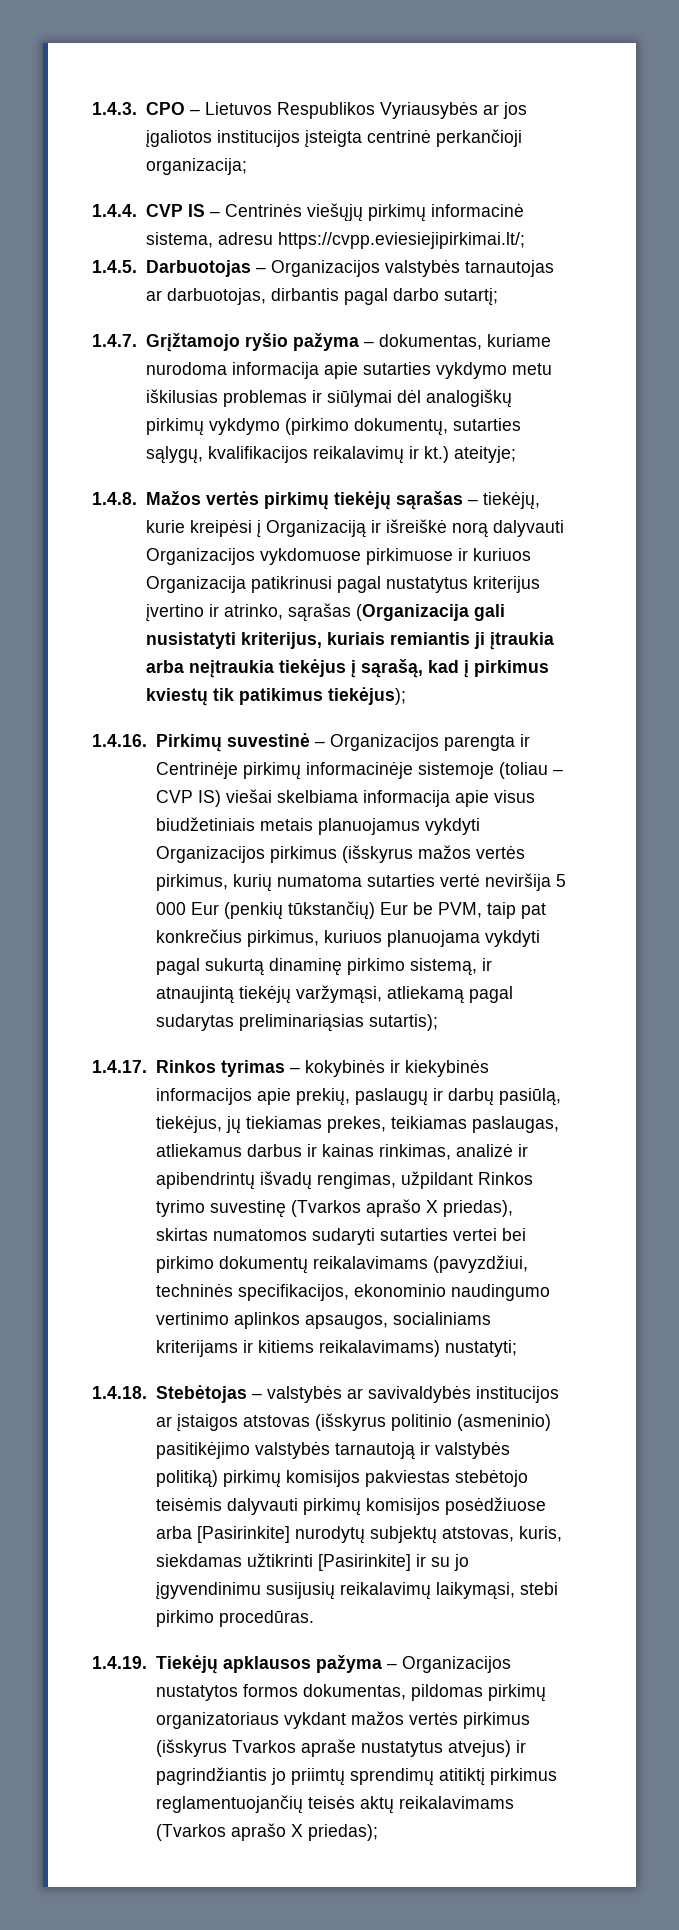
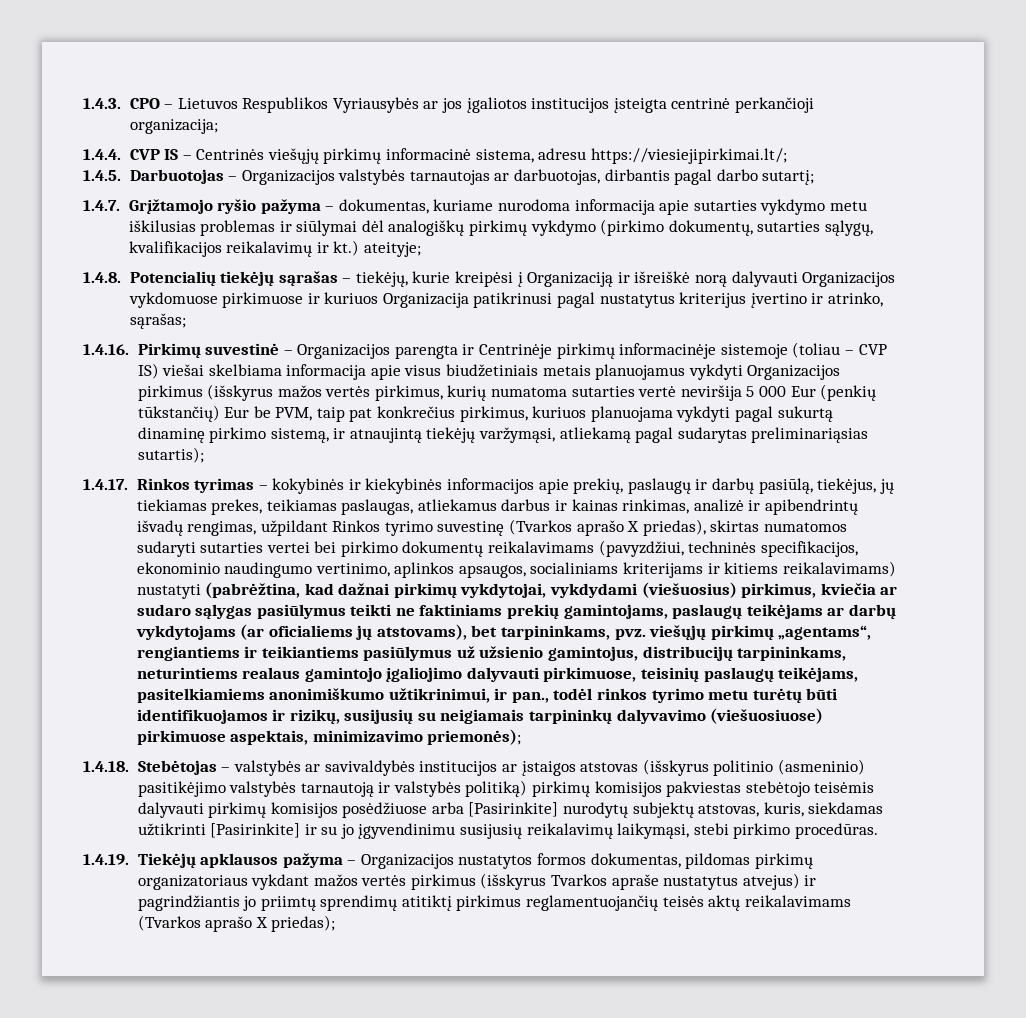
[277,232,525,249] https://cvpp.eviesiejipirkimai.lt/; -> [590,148,787,164] https://viesiejipirkimai.lt/;
[145,491,329,510] Mažos vertės pirkimų -> [129,271,216,286] Potencialių
[287,603,505,622] [145,632,554,650] [145,659,549,678] [145,687,406,706] sąrašas (Organizacija gali nusistatyti kriterijus, kuriais remiantis ji įtraukia arba neįtraukia tiekėjus į sąrašą, kad į pirkimus kviestų tik patikimus tiekėjus); -> [129,313,186,329] sąrašas;
[155,1312,229,1325] vertinimo -> [315,563,390,577] vertinimo,
[444,1340,517,1357] nustatyti; -> [136,582,898,599] [136,604,896,619] [135,624,872,640] [136,646,847,661] [136,667,859,682] [136,688,838,703] [136,708,824,724] [136,729,522,745] nustatyti (pabrėžtina, kad dažnai pirkimų vykdytojai, vykdydami (viešuosius) pirkimus, kviečia ar sudaro sąlygas pasiūlymus teikti ne faktiniams prekių gamintojams, paslaugų teikėjams ar darbų vykdytojams (ar oficialiems jų atstovams), bet tarpininkams, pvz. viešųjų pirkimų „agentams“, rengiantiems ir teikiantiems pasiūlymus už užsienio gamintojus, distribucijų tarpininkams, neturintiems realaus gamintojo įgaliojimo dalyvauti pirkimuose, teisinių paslaugų teikėjams, pasitelkiamiems anonimiškumo užtikrinimui, ir pan., todėl rinkos tyrimo metu turėtų būti identifikuojamos ir rizikų, susijusių su neigiamais tarpininkų dalyvavimo (viešuosiuose) pirkimuose aspektais, minimizavimo priemonės);

